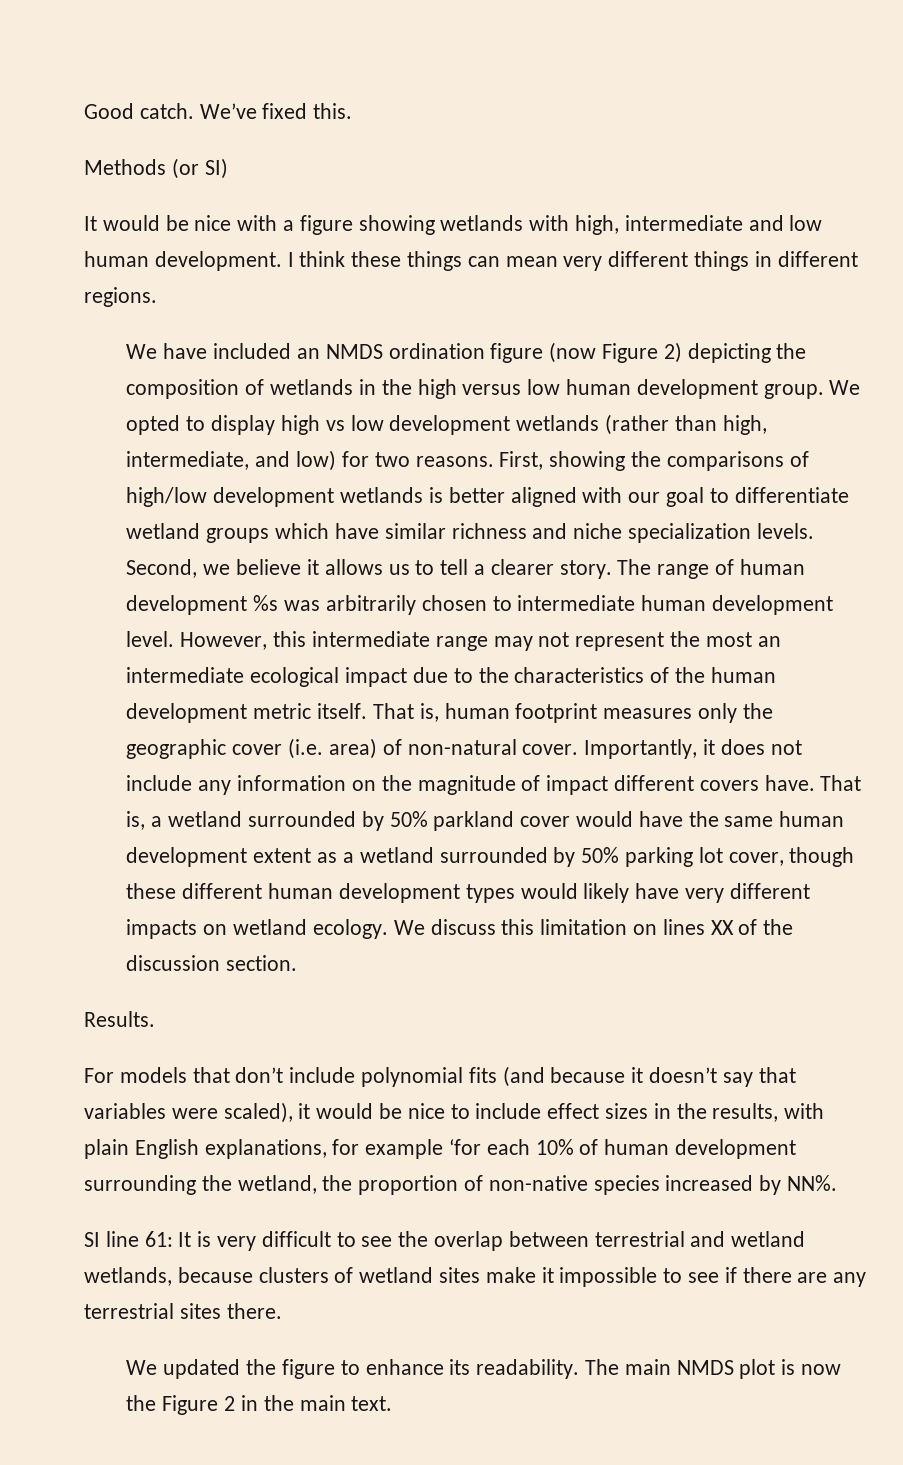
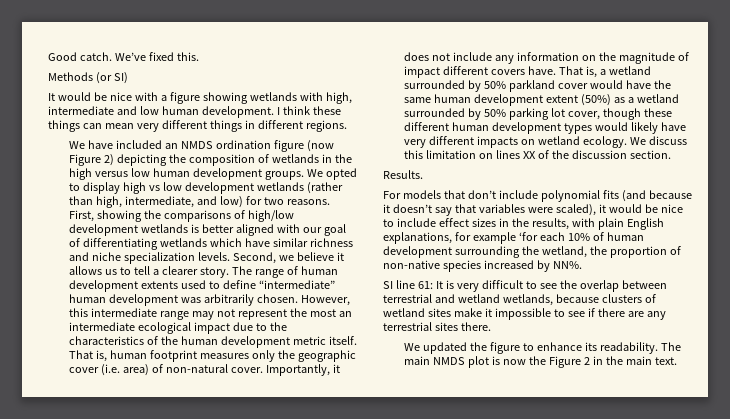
[763,384,824,399] group. -> [264,171,304,180] groups.
[709,487,849,503] [126,523,270,543] to differentiate wetland groups -> [69,238,207,250] of differentiating wetlands
[253,595,833,615] [126,631,175,647] %s was arbitrarily chosen to intermediate human development level. -> [140,280,335,289] [69,294,298,306] extents used to define “intermediate” human development was arbitrarily chosen.
(312, 855) none -> [580,94,611,106] (50%)

